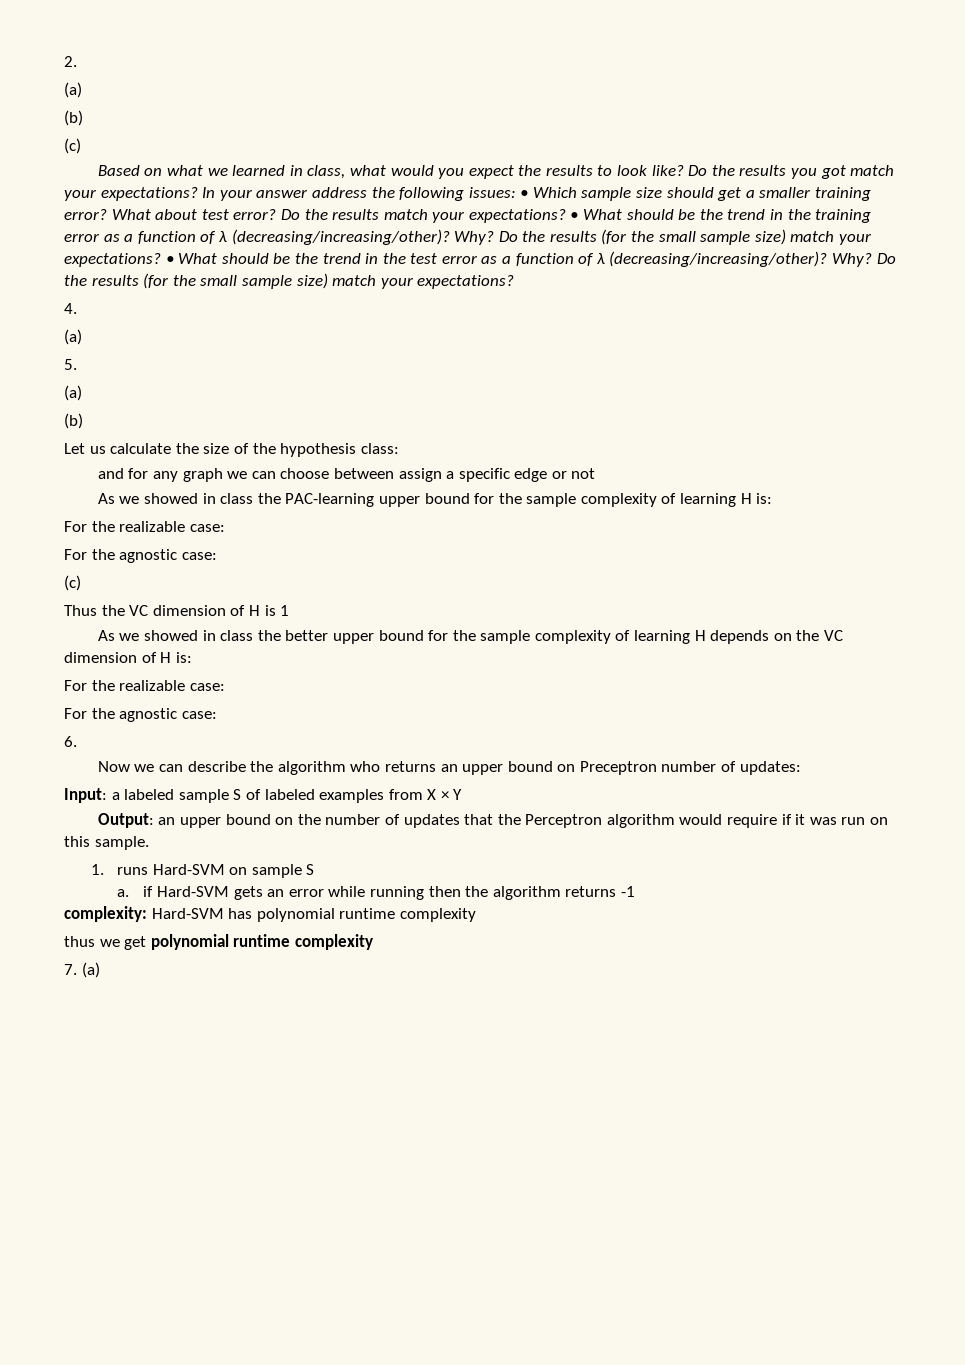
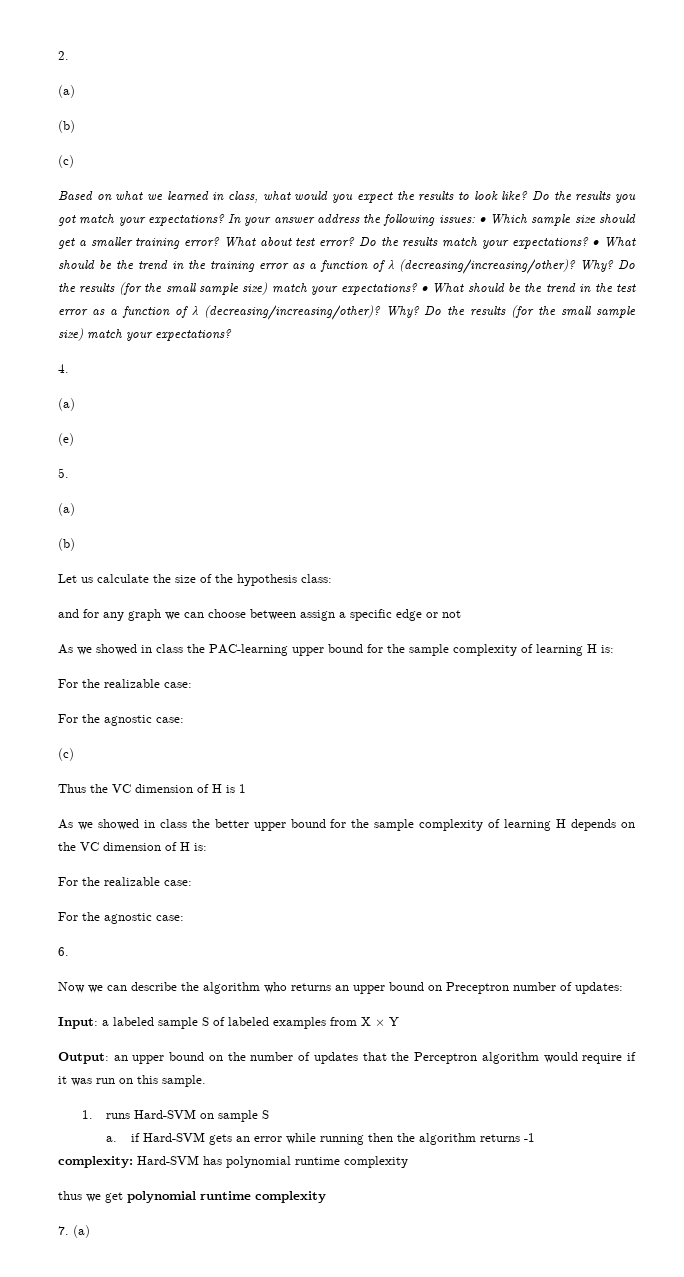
(82, 337) none -> [58,433,74,446] // (e)

